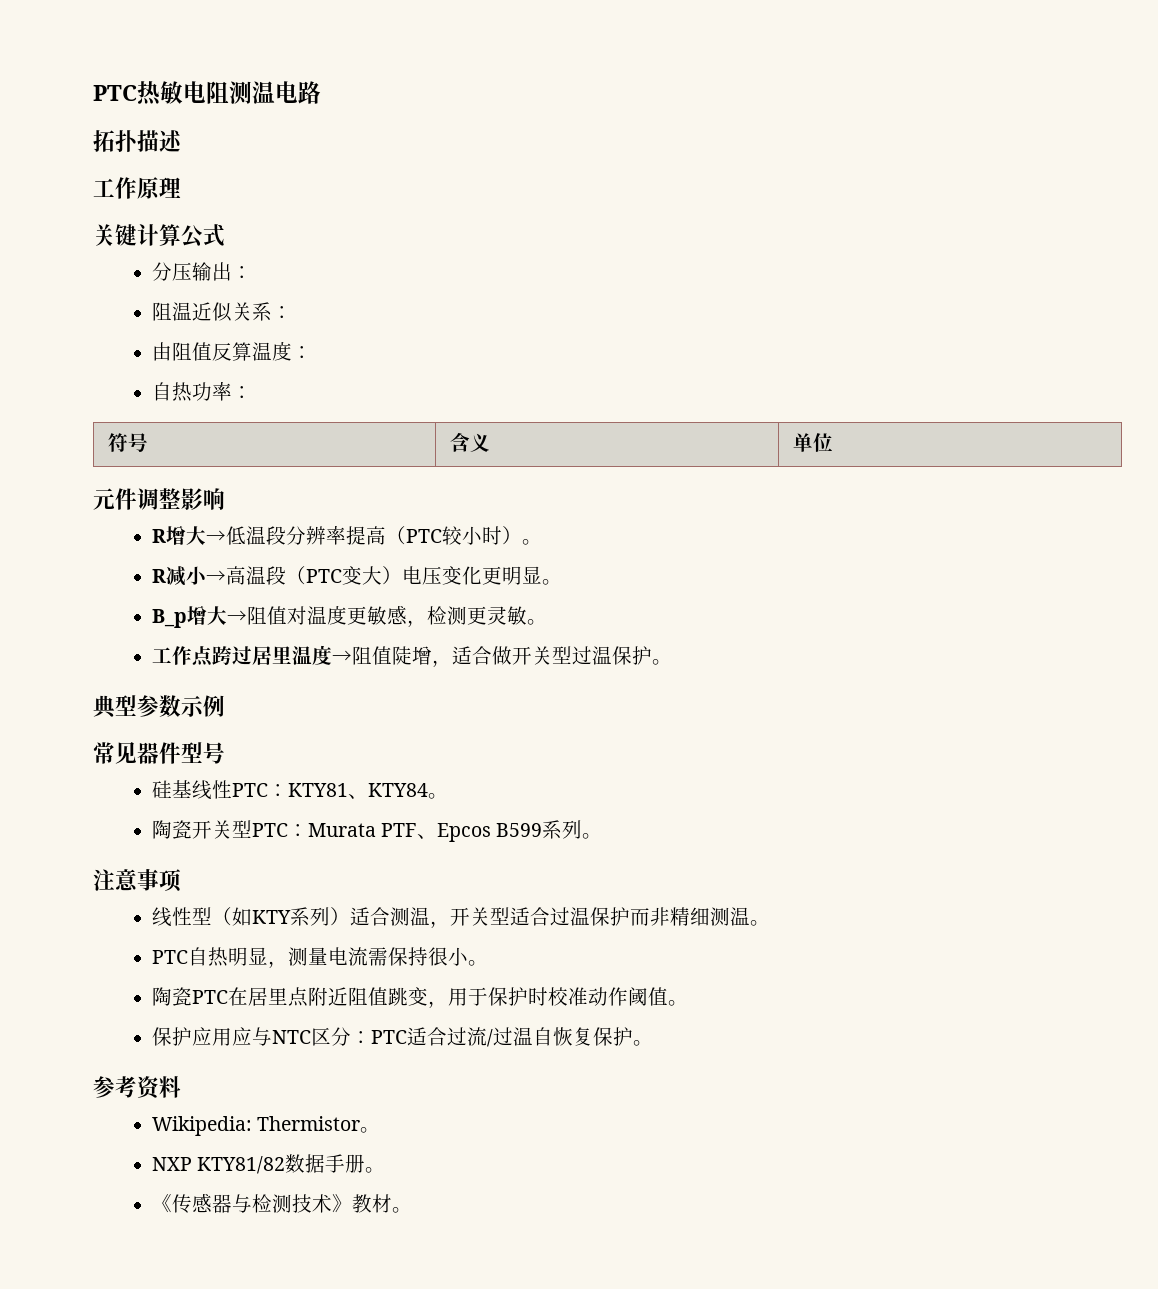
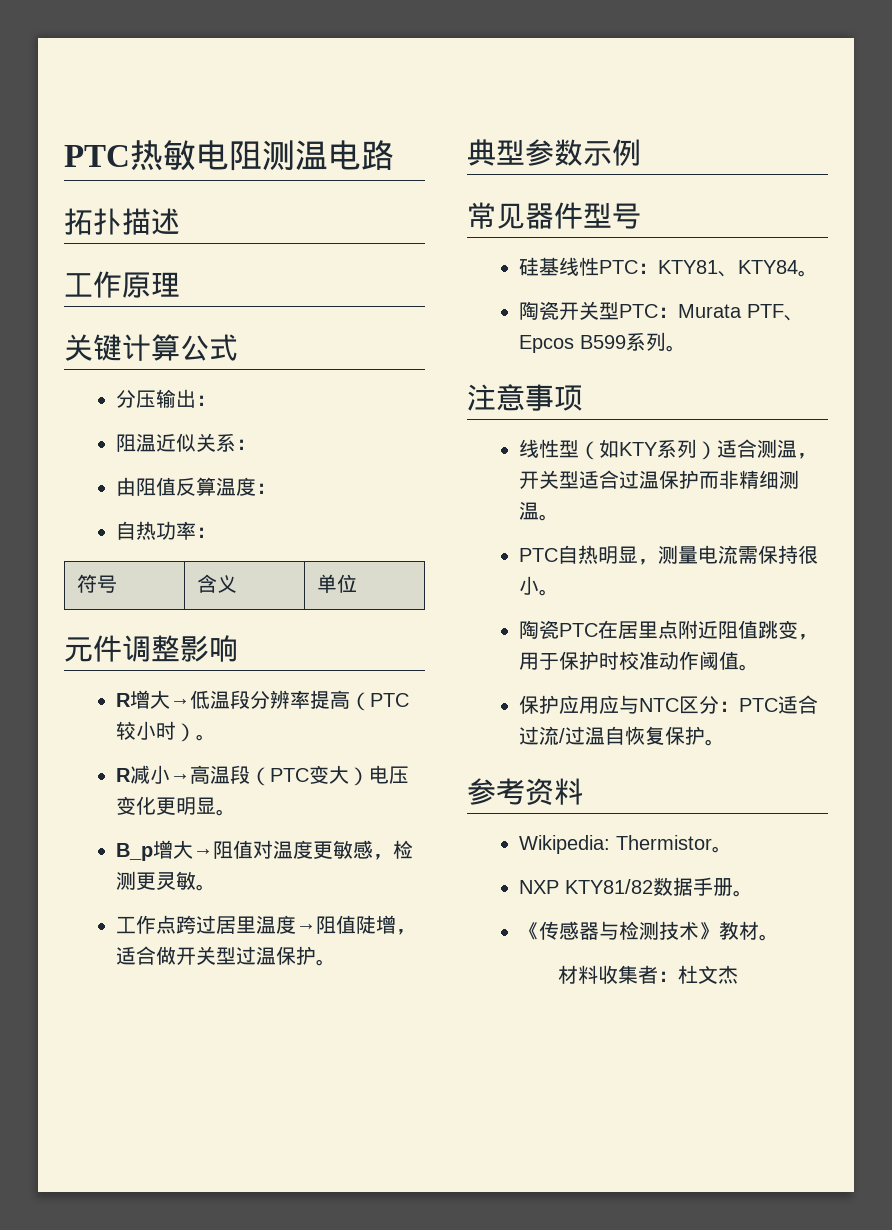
(412, 1210) none -> [557,965,738,984] // 材料收集者：杜文杰

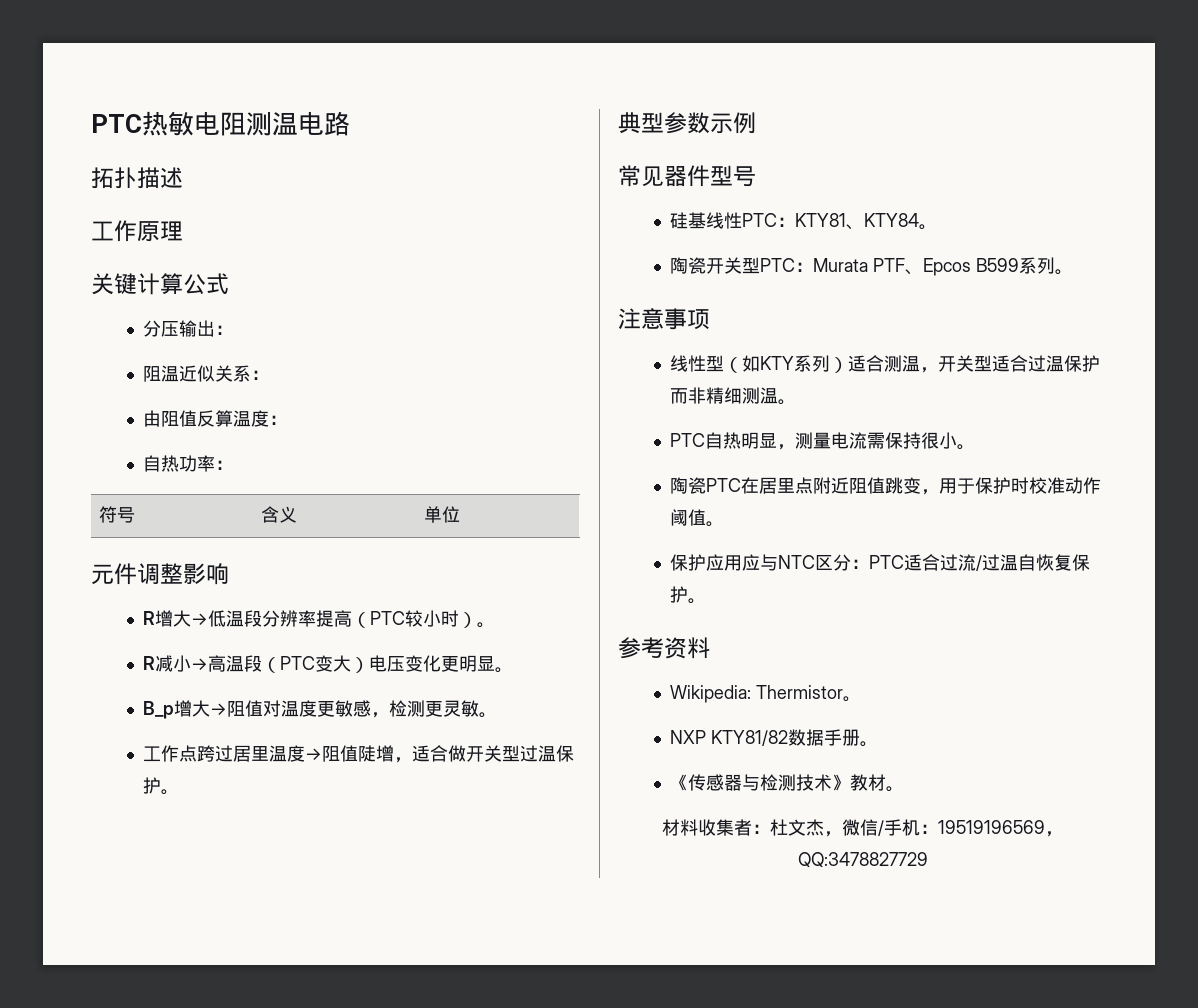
(738, 974) none -> [824,819,1063,837] [797,852,928,868] ，微信/手机：19519196569，QQ:3478827729

